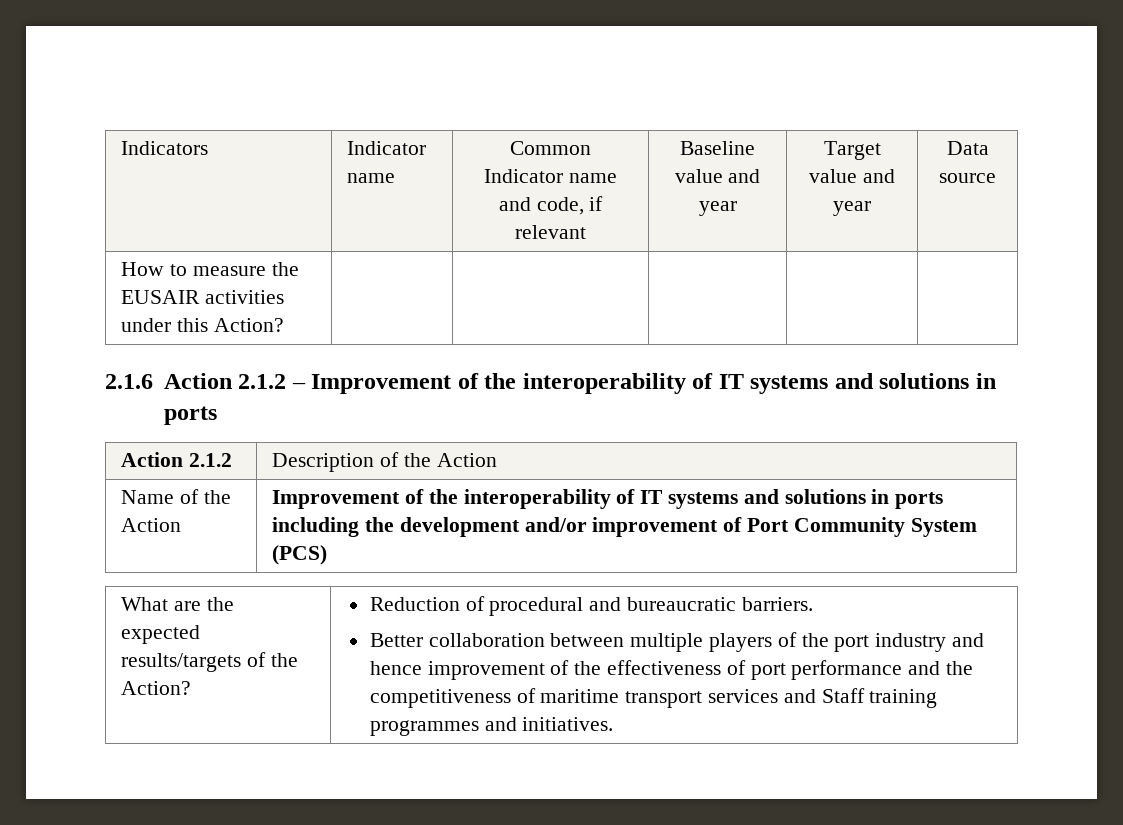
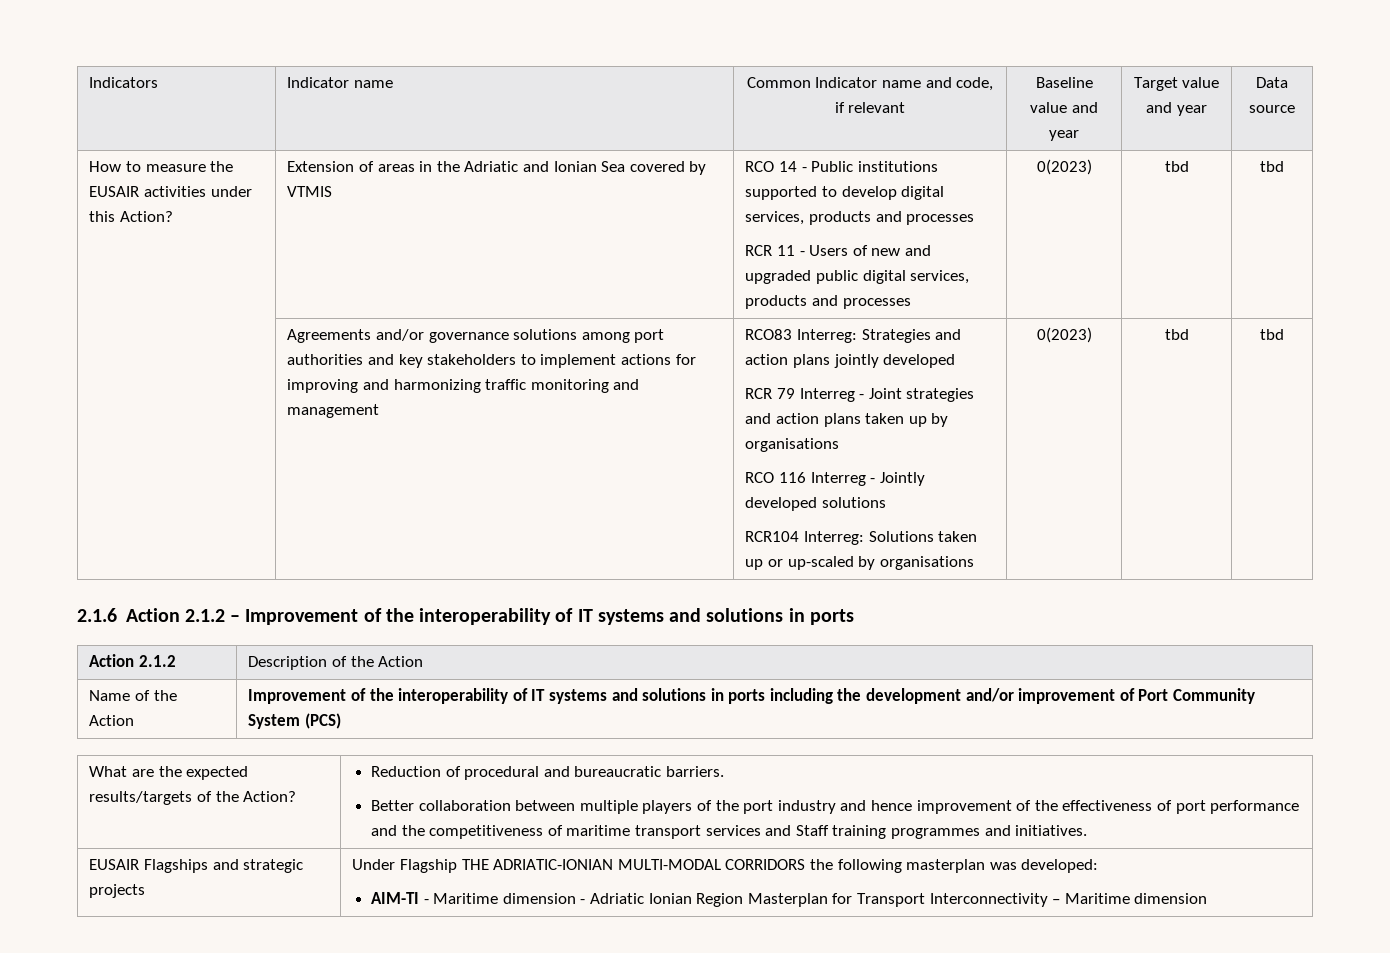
(284, 325) | | | | -> [287,161,707,175] [287,186,333,197] [745,161,938,172] [745,186,945,200] [745,211,975,225] [745,245,931,256] [745,270,970,284] [745,295,911,309] [1036,159,1092,175] [1164,161,1189,172] [1260,161,1284,172] [287,329,665,343] [287,354,696,368] [287,379,640,393] [287,404,380,418] [745,329,962,343] [745,354,956,368] [745,388,975,402] [745,413,949,427] [745,438,840,452] [745,472,925,486] [745,497,886,511] [745,531,978,545] [745,556,974,570] [1036,327,1092,343] [1164,329,1189,340] [1260,329,1284,340] Extension of areas in the Adriatic and Ionian Sea covered by VTMIS | RCO 14 - Public institutions supported to develop digital services, products and processes // RCR 11 - Users of new and upgraded public digital services, products and processes | 0(2023) | tbd | tbd // | Agreements and/or governance solutions among port authorities and key stakeholders to implement actions for improving and harmonizing traffic monitoring and management | RCO83 Interreg: Strategies and action plans jointly developed // RCR 79 Interreg - Joint strategies and action plans taken up by organisations // RCO 116 Interreg - Jointly developed solutions // RCR104 Interreg: Solutions taken up or up-scaled by organisations | 0(2023) | tbd | tbd
(614, 724) none -> [89,859,304,873] [89,884,146,898] [352,859,1099,873] [371,892,1208,907] // EUSAIR Flagships and strategic projects | Under Flagship THE ADRIATIC-IONIAN MULTI-MODAL CORRIDORS the following masterplan was developed: // AIM-TI - Maritime dimension - Adriatic Ionian Region Masterplan for Transport Interconnectivity – Maritime dimension

